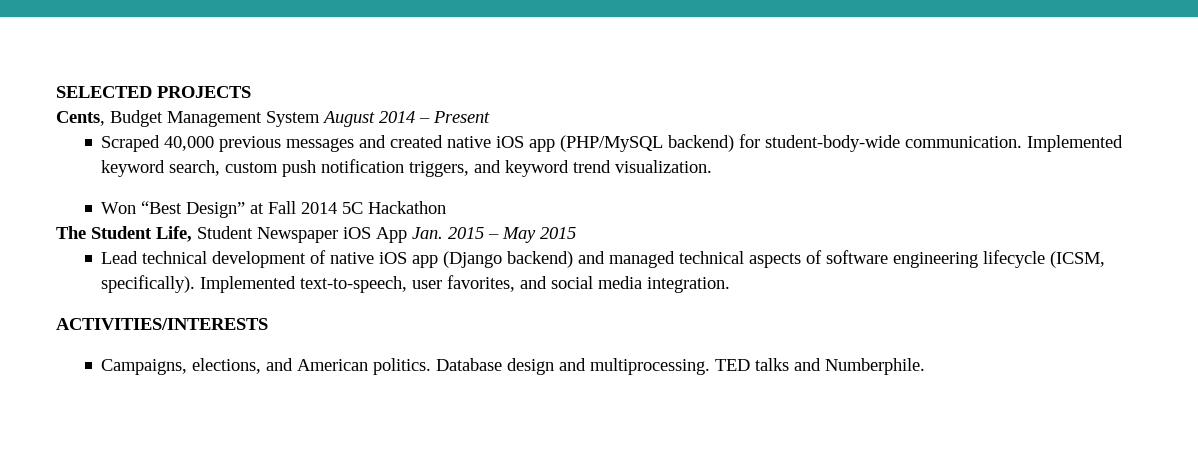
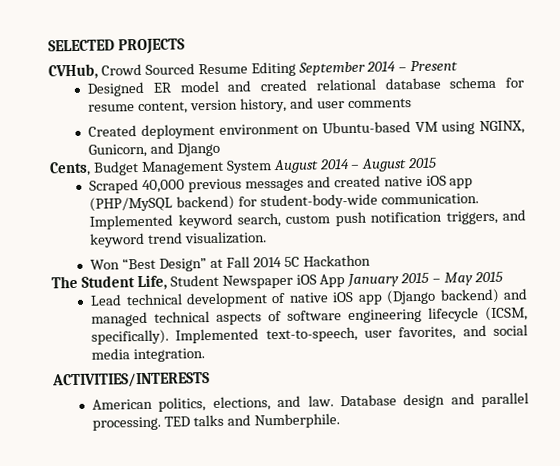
(251, 92) none -> [48,60,459,80] [87,76,524,97] [88,97,412,115] [88,120,525,140] [88,142,220,158] // CVHub, Crowd Sourced Resume Editing September 2014 – Present // Designed ER model and created relational database schema for resume content, version history, and user comments // Created deployment environment on Ubuntu-based VM using NGINX, Gunicorn, and Django
[433,111,490,123] Present -> [361,157,438,172] August 2015
[412,227,443,239] Jan. -> [347,273,400,288] January
[101,358,432,375] Campaigns, elections, and American politics. -> [92,395,334,412] American politics, elections, and law.
[590,358,711,375] multiprocessing. -> [481,392,530,408] [92,416,162,431] parallel processing.

